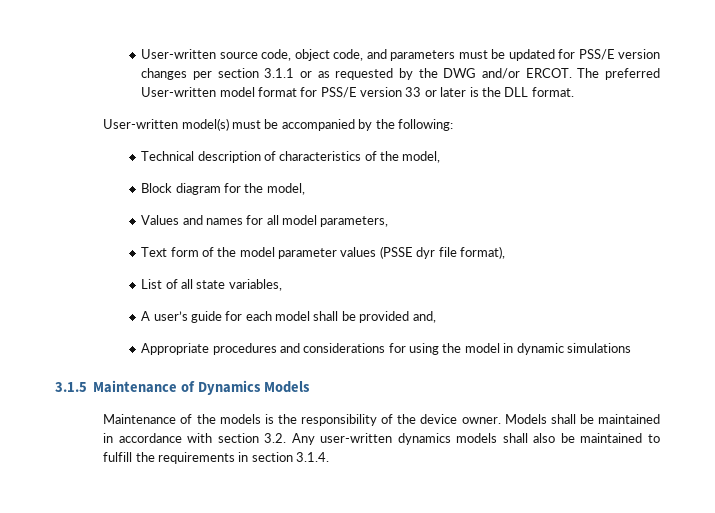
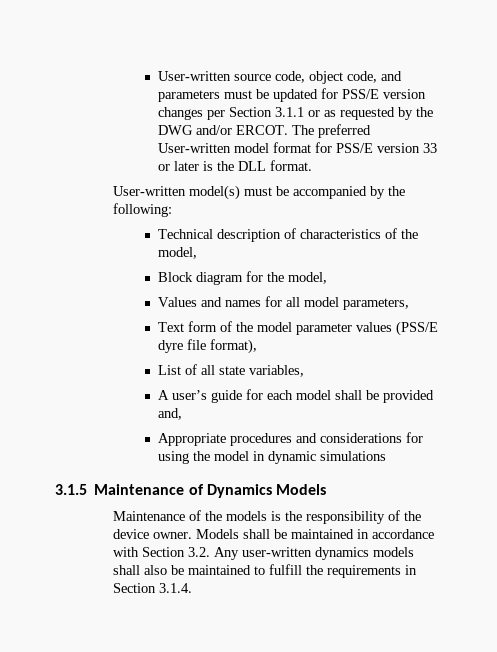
[217,68,259,78] section -> [228,107,272,117] Section
[379,246,436,259] (PSSE dyr -> [395,321,438,336] [157,340,183,353] (PSS/E dyre
[217,433,259,443] section -> [141,547,185,557] Section
[251,452,293,462] section -> [112,583,156,593] Section

